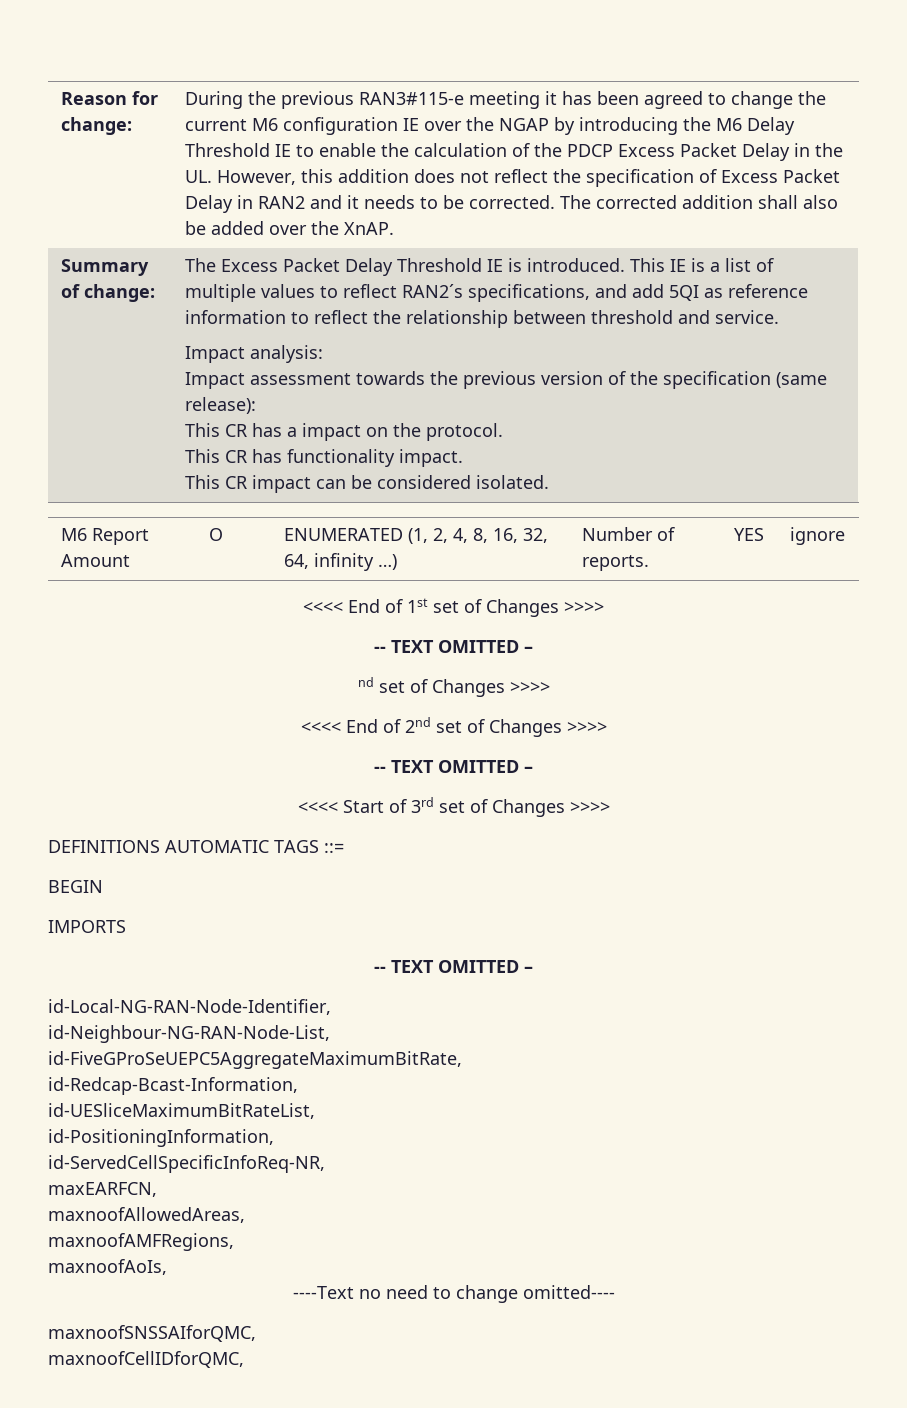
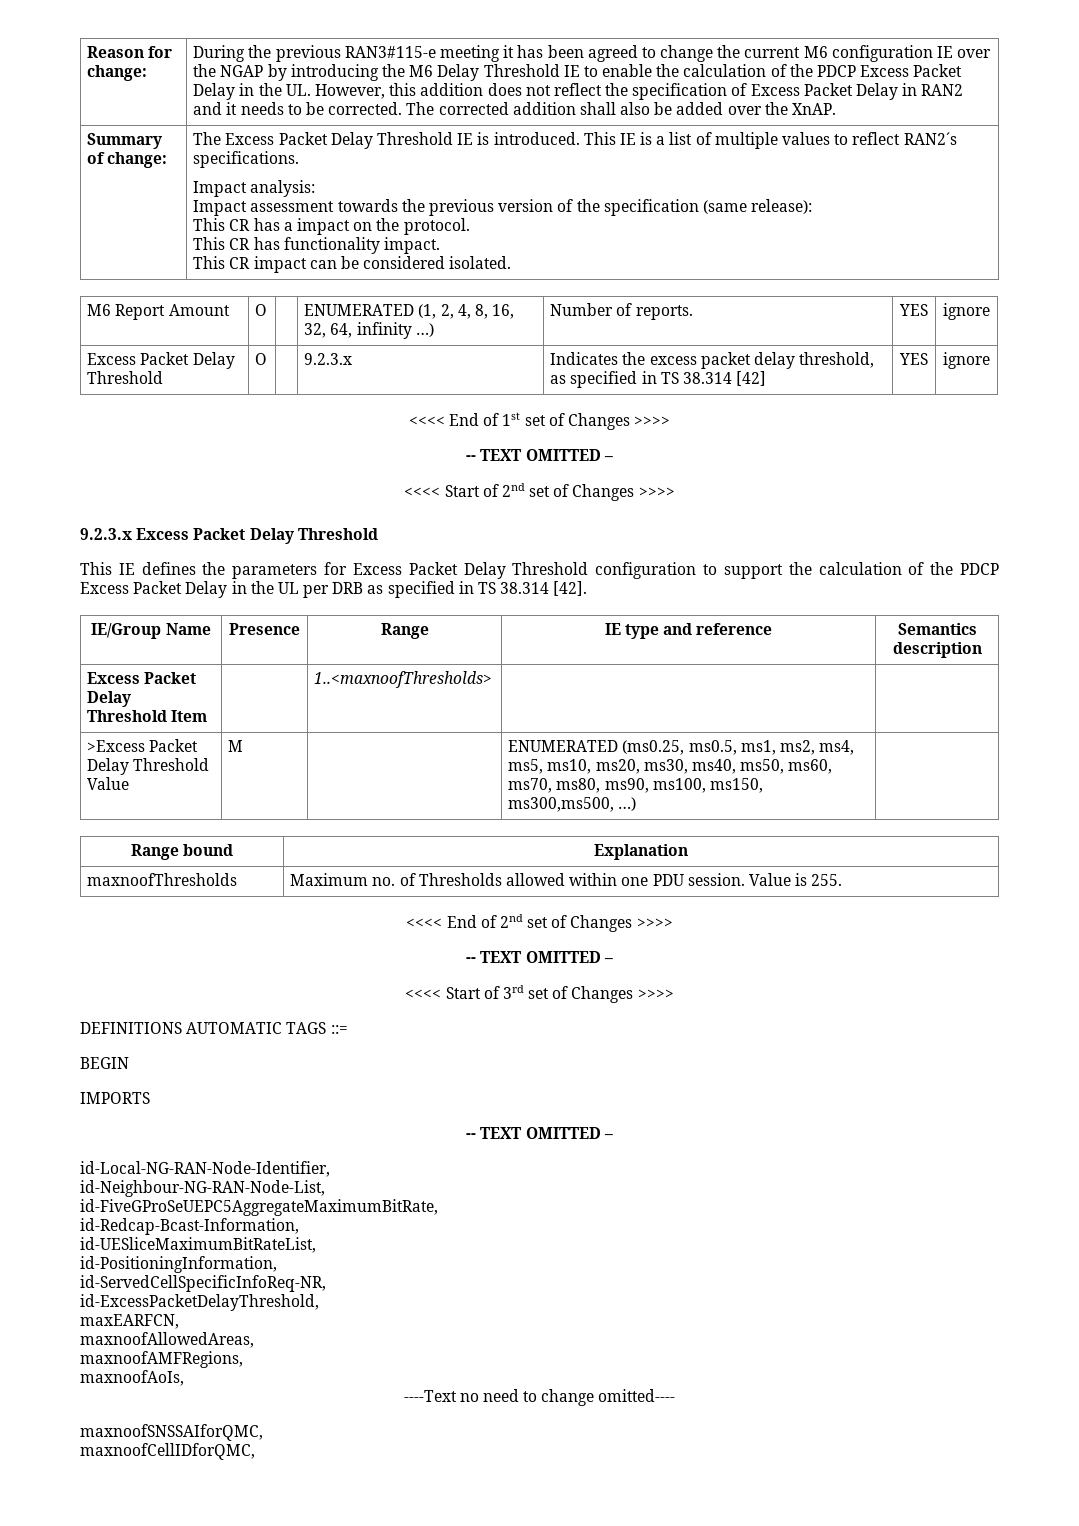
[467,284,808,302] [184,310,779,328] specifications, and add 5QI as reference information to reflect the relationship between threshold and service. -> [193,151,300,168] specifications.
(845, 536) none -> [87,352,235,369] [87,371,164,384] [255,353,268,365] [304,353,353,365] [550,352,875,369] [550,371,767,388] [899,353,928,365] [943,352,990,369] // Excess Packet Delay Threshold | O | | 9.2.3.x | Indicates the excess packet delay threshold, as specified in TS 38.314 [42] | YES | ignore
[357,677,550,697] nd set of Changes >>>> -> [404,483,675,501] [80,528,378,544] [80,562,1000,579] [80,581,588,598] [91,623,211,639] [229,623,300,635] [380,623,429,639] [604,623,773,639] [897,623,977,635] [892,642,982,658] [87,672,197,684] [87,691,132,707] [87,710,208,722] [314,671,493,688] [87,739,199,752] [87,758,210,775] [87,777,130,790] [228,740,244,752] [508,740,855,755] [508,759,833,774] [508,778,763,793] [508,797,637,812] [130,844,234,860] [594,844,688,860] [87,873,238,886] [290,873,843,886] <<<< Start of 2nd set of Changes >>>> // 9.2.3.x Excess Packet Delay Threshold // This IE defines the parameters for Excess Packet Delay Threshold configuration to support the calculation of the PDCP Excess Packet Delay in the UL per DRB as specified in TS 38.314 [42]. // IE/Group Name | Presence | Range | IE type and reference | Semantics description // Excess Packet Delay Threshold Item | | 1..<maxnoofThresholds> | | // >Excess Packet Delay Threshold Value | M | | ENUMERATED (ms0.25, ms0.5, ms1, ms2, ms4, ms5, ms10, ms20, ms30, ms40, ms50, ms60, ms70, ms80, ms90, ms100, ms150, ms300,ms500, …) | // Range bound | Explanation // maxnoofThresholds | Maximum no. of Thresholds allowed within one PDU session. Value is 255.
(325, 1164) none -> [80,1294,319,1311] // id-ExcessPacketDelayThreshold,

